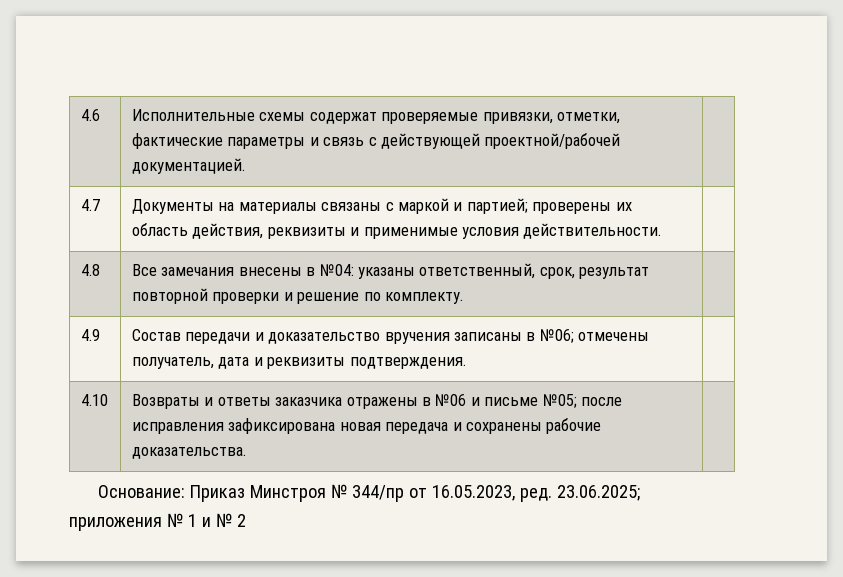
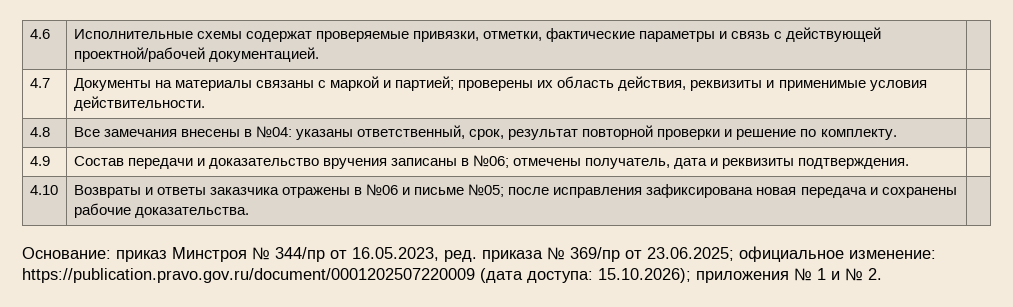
[189,485,245,502] Приказ -> [116,250,167,262] приказ
[556,485,640,501] 23.06.2025; -> [482,246,936,262] [22,268,691,283] приказа № 369/пр от 23.06.2025; официальное изменение: https://publication.pravo.gov.ru/document/0001202507220009 (дата доступа: 15.10.2026);
[236,514,246,527] 2 -> [868,268,882,280] 2.

